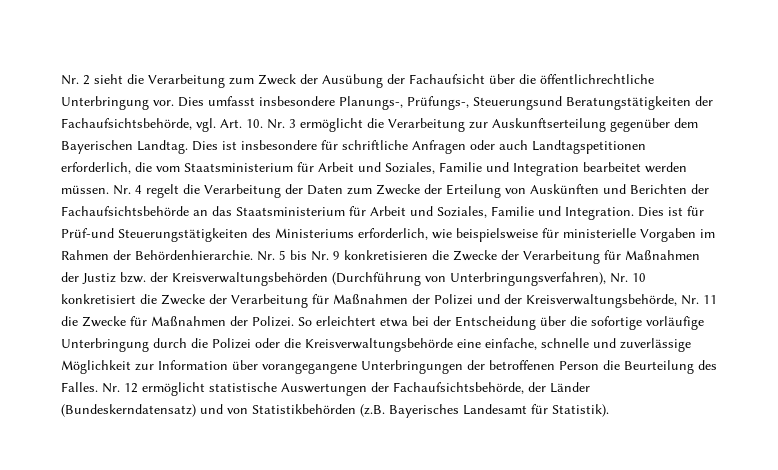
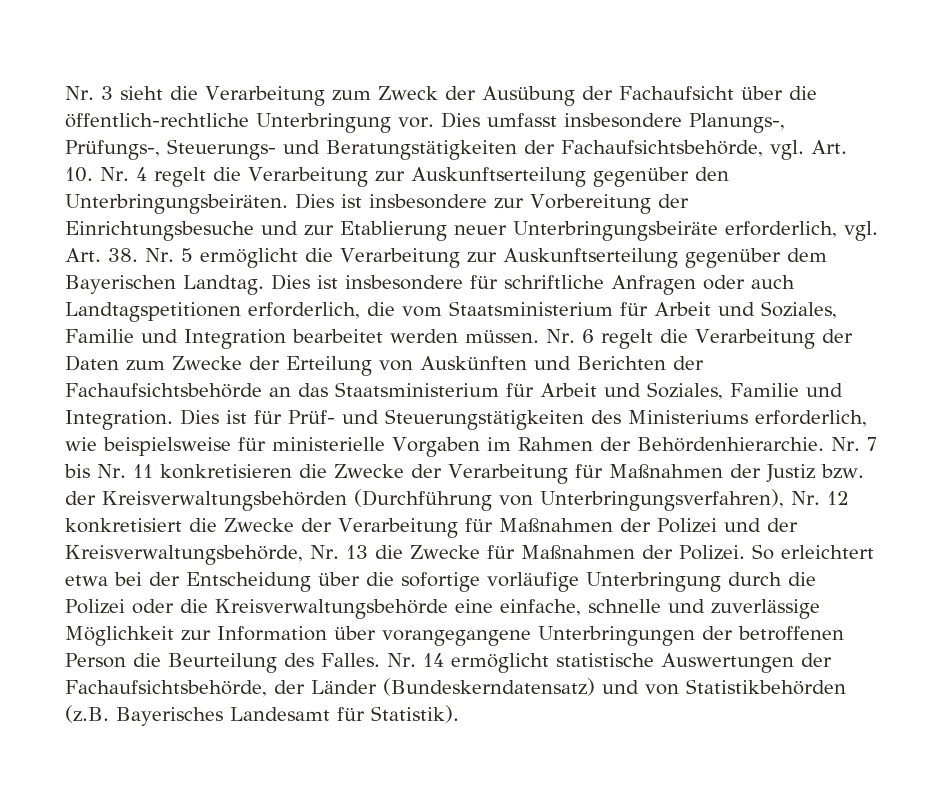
[61,75,90,85] Nr. 2 -> [65,86,113,100] Nr. 3
[540,74,654,84] öffentlichrechtliche -> [65,113,249,128] öffentlich-rechtliche
[473,96,562,110] Steuerungsund -> [167,139,320,160] Steuerungs- und
[289,119,296,128] 3 -> [135,167,729,187] [65,193,689,214] [65,221,878,241] [65,248,193,262] 4 regelt die Verarbeitung zur Auskunftserteilung gegenüber den Unterbringungsbeiräten. Dies ist insbesondere zur Vorbereitung der Einrichtungsbesuche und zur Etablierung neuer Unterbringungsbeiräte erforderlich, vgl. Art. 38. Nr. 5
[135,185,142,194] 4 -> [581,329,594,343] 6
[61,228,114,238] Prüf-und -> [288,410,379,424] Prüf- und
[279,250,286,260] 5 -> [866,437,877,451] 7
[333,251,340,260] 9 -> [132,464,153,478] 11
[632,273,646,282] 10 -> [826,491,849,505] 12
[703,295,717,304] 11 -> [345,545,368,559] 13
[124,383,138,393] 12 -> [422,653,444,667] 14

